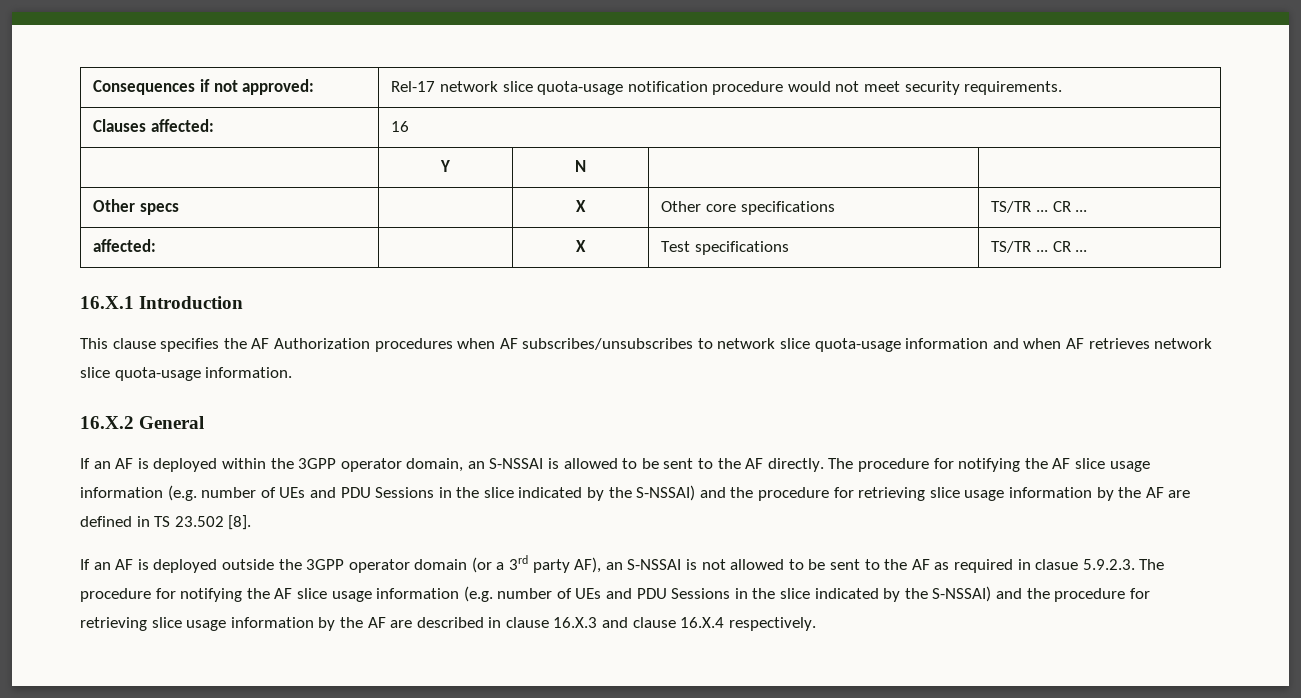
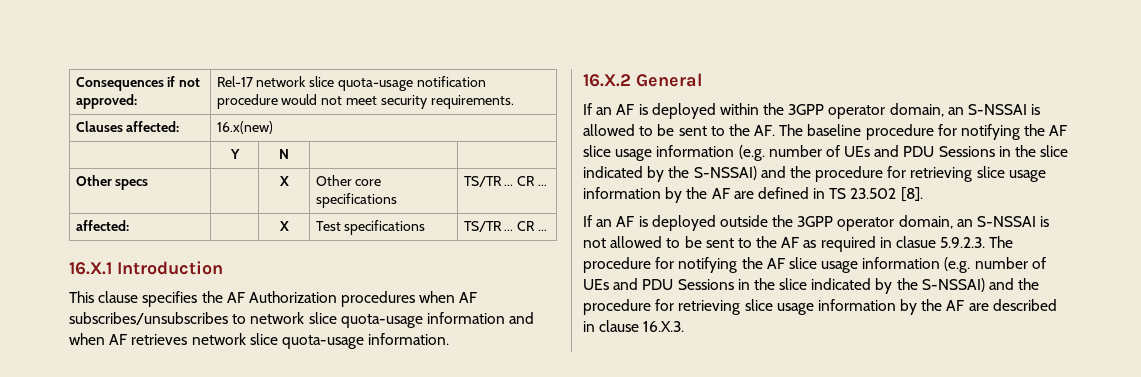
[391,121,410,132] 16 -> [216,121,273,134] 16.x(new)
[745,458,854,472] AF directly. The -> [754,124,862,136] AF. The baseline
[414,555,602,573] domain (or a 3rd party AF), -> [898,215,953,229] domain,
[553,617,816,631] 16.X.3 and clause 16.X.4 respectively. -> [643,321,685,332] 16.X.3.

